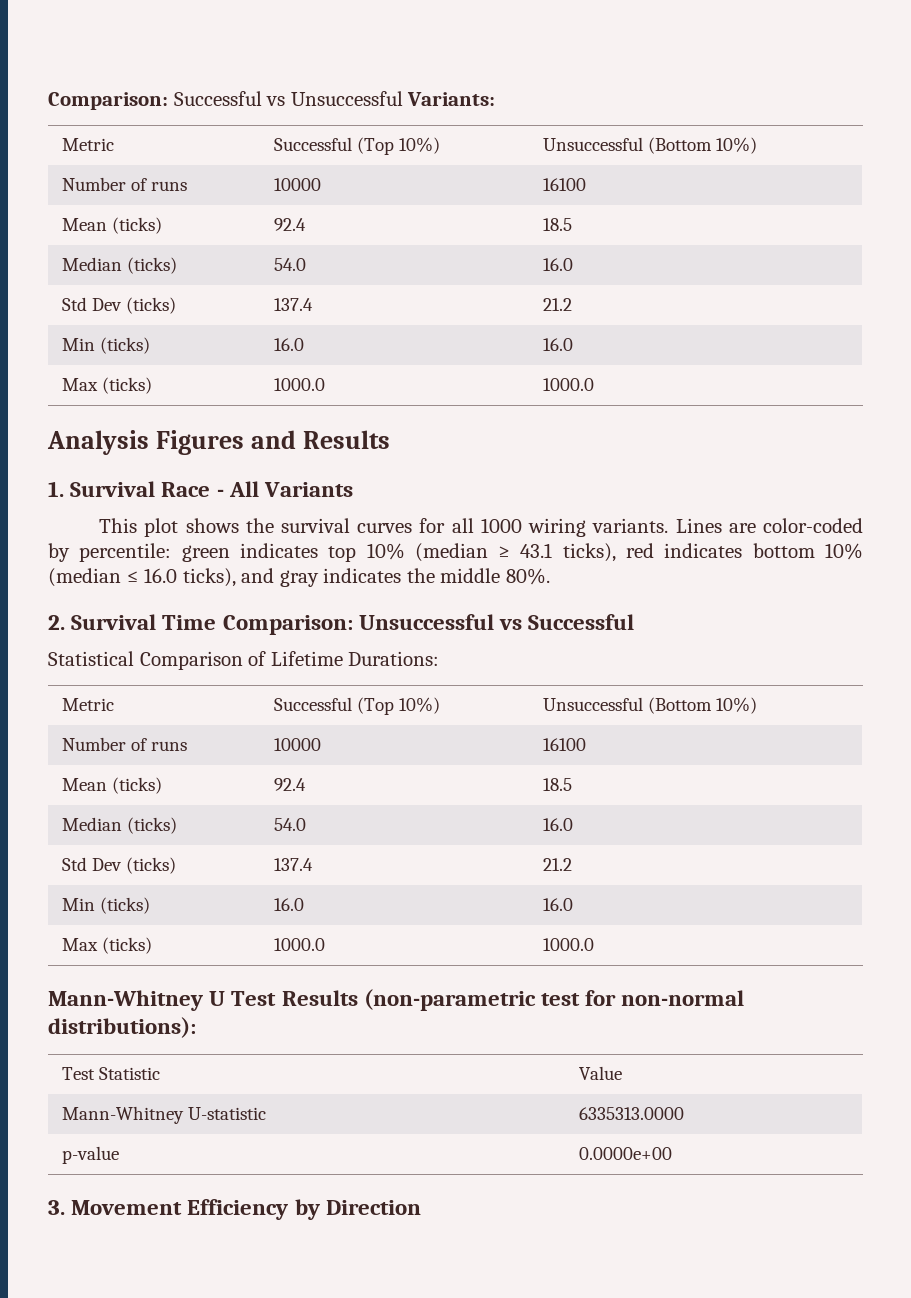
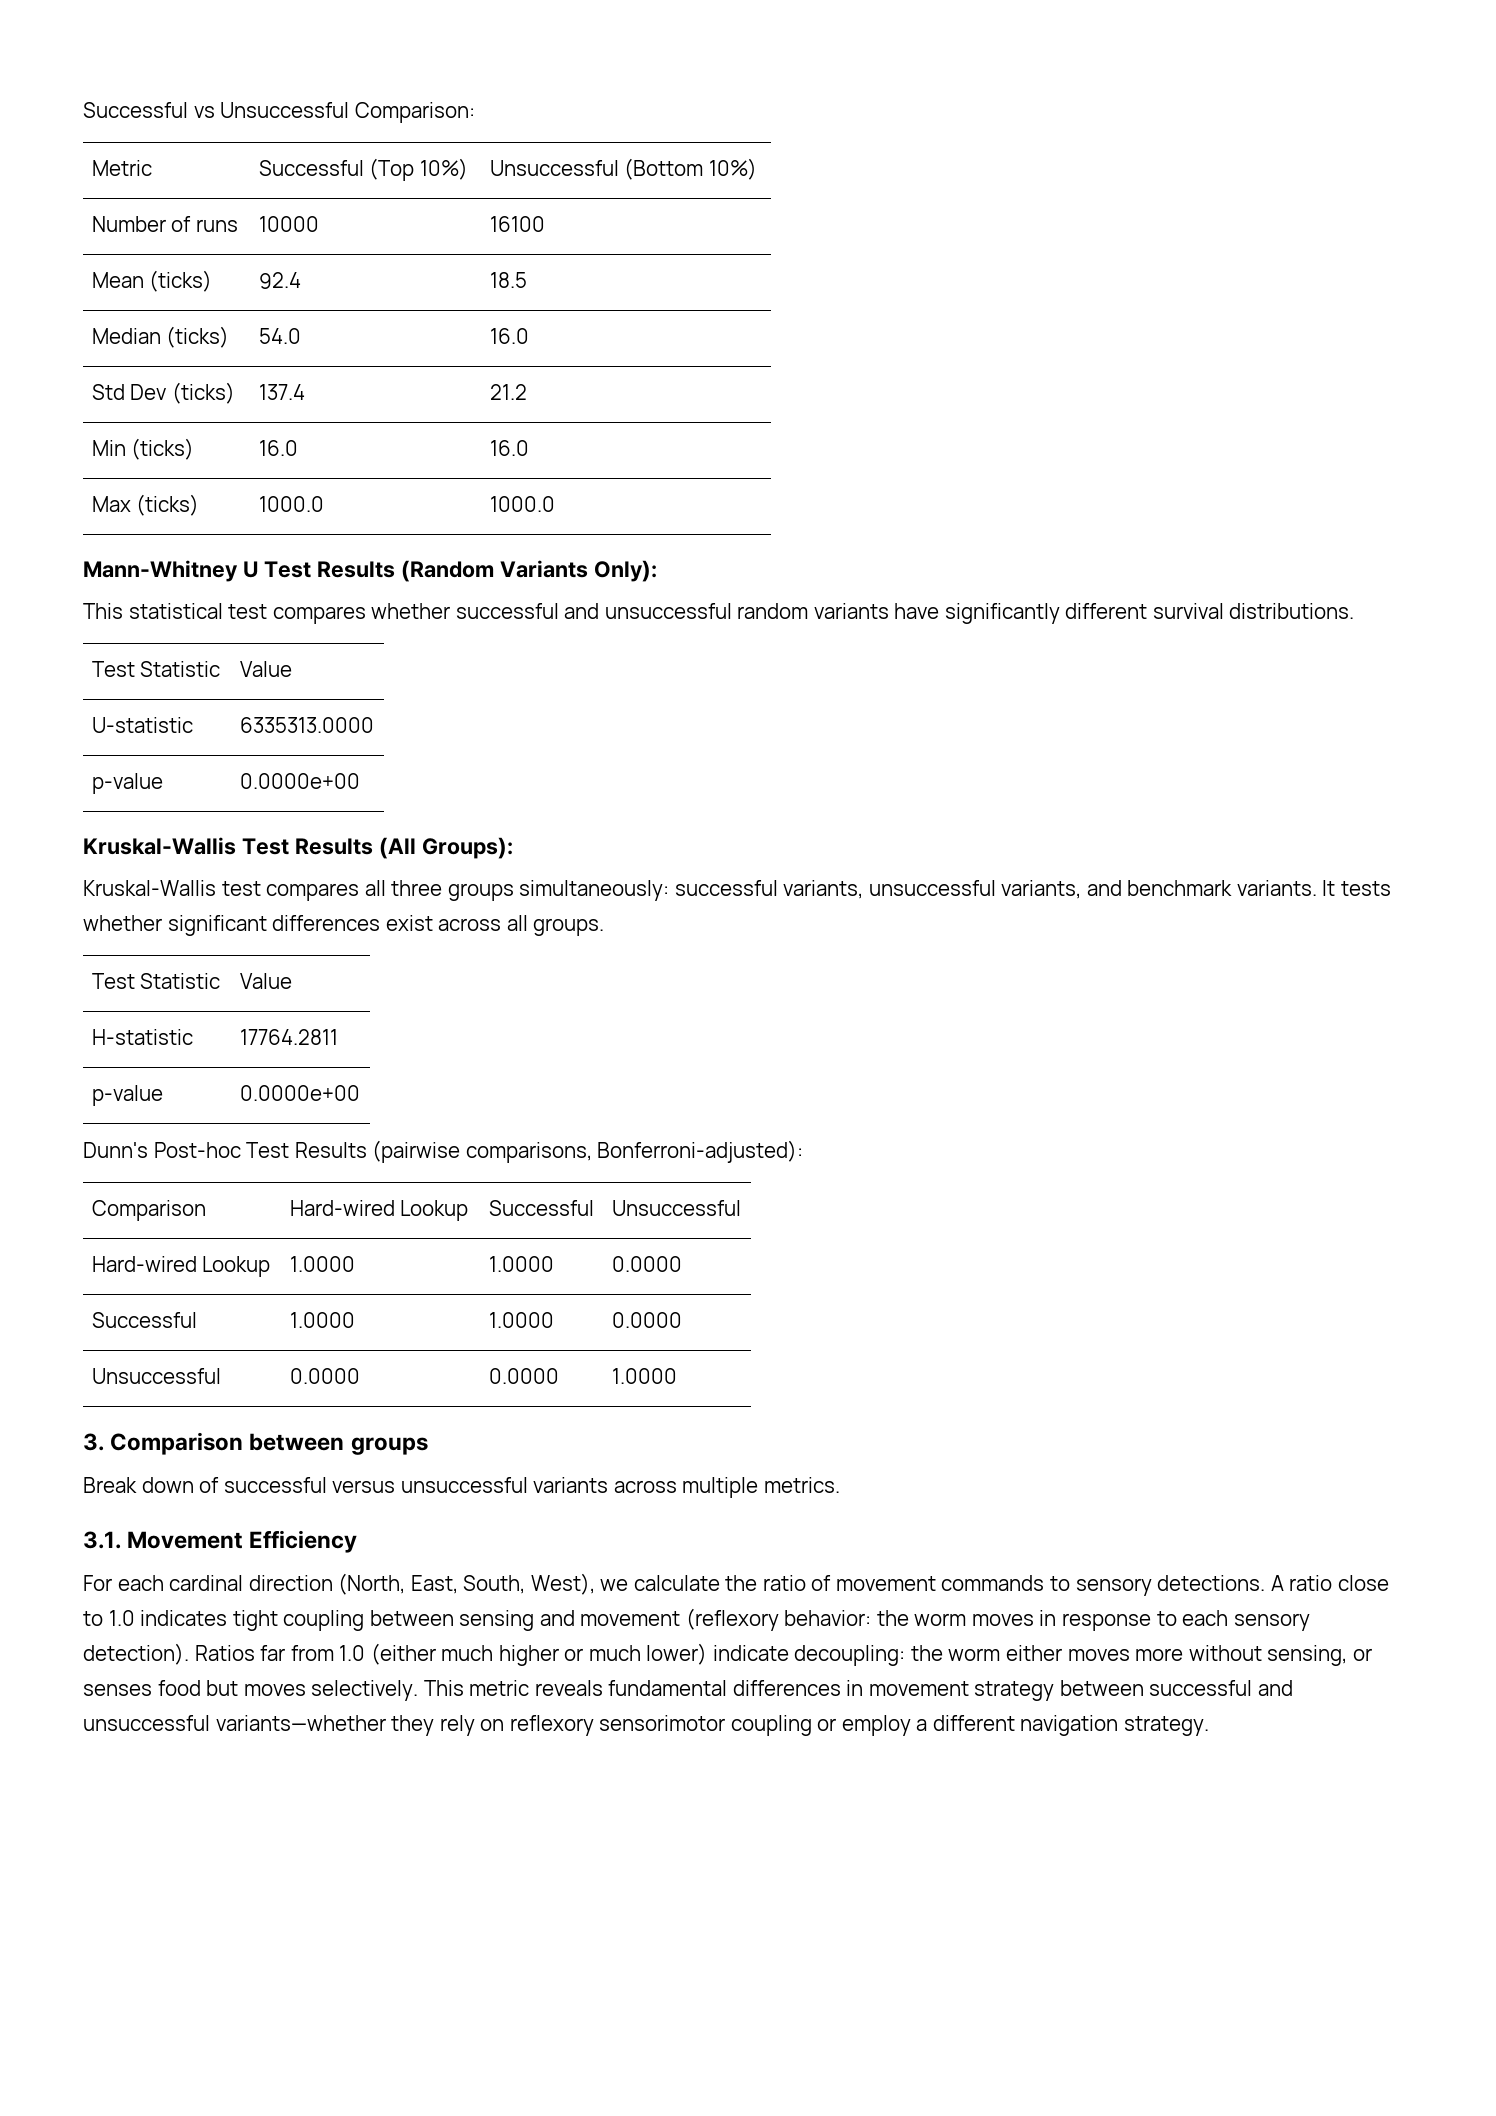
[48,92,168,110] Comparison: -> (83, 110) none
[407,92,496,106] [62,138,115,151] [274,137,441,155] [543,137,758,154] [62,177,188,191] [274,178,322,191] [543,178,587,191] [62,217,163,234] [274,218,307,231] [543,218,573,231] [62,257,178,274] [274,258,307,271] [543,258,574,271] [62,297,177,314] [274,298,314,311] [543,298,573,311] [62,337,151,354] [274,338,305,351] [543,338,574,351] [62,377,153,394] [274,378,326,391] [543,378,595,391] [47,430,390,455] [48,481,354,497] [99,518,863,537] [48,543,863,562] [48,568,550,587] [48,614,635,635] [48,651,440,670] Variants: // Metric | Successful (Top 10%) | Unsuccessful (Bottom 10%) // Number of runs | 10000 | 16100 // Mean (ticks) | 92.4 | 18.5 // Median (ticks) | 54.0 | 16.0 // Std Dev (ticks) | 137.4 | 21.2 // Min (ticks) | 16.0 | 16.0 // Max (ticks) | 1000.0 | 1000.0 // Analysis Figures and Results // 1. Survival Race - All Variants // This plot shows the survival curves for all 1000 wiring variants. Lines are color-coded by percentile: green indicates top 10% (median ≥ 43.1 ticks), red indicates bottom 10% (median ≤ 16.0 ticks), and gray indicates the middle 80%. // 2. Survival Time Comparison: Unsuccessful vs Successful // Statistical Comparison of Lifetime Durations: -> [354,102,475,123] Comparison:
[363,989,745,1011] [48,1017,196,1038] [62,1067,161,1080] [579,1066,623,1080] [62,1106,185,1124] (non-parametric test for non-normal distributions): // Test Statistic | Value // Mann-Whitney -> [400,560,657,582] [83,603,1355,624] [91,661,221,677] [239,661,292,677] (Random Variants Only): // This statistical test compares whether successful and unsuccessful random variants have significantly different survival distributions. // Test Statistic | Value //
[48,1199,421,1220] 3. Movement Efficiency by Direction -> [83,837,513,859] [83,880,1392,901] [83,915,605,936] [91,973,221,989] [239,973,292,989] [91,1029,193,1045] [239,1029,338,1045] [91,1085,163,1106] [239,1085,360,1101] [83,1140,804,1163] [91,1200,206,1221] [289,1200,469,1221] [488,1200,594,1216] [611,1200,741,1216] [91,1256,271,1277] [289,1256,355,1272] [488,1256,554,1272] [611,1256,682,1272] [91,1312,197,1328] [289,1312,355,1328] [488,1312,554,1328] [611,1312,682,1328] [91,1368,221,1384] [289,1368,360,1384] [488,1368,559,1384] [611,1368,677,1384] [83,1432,428,1455] [83,1477,840,1498] [83,1530,358,1553] [83,1573,1389,1596] [83,1608,1310,1631] [83,1643,1372,1666] [83,1680,1294,1701] [83,1715,1209,1736] Kruskal-Wallis Test Results (All Groups): // Kruskal-Wallis test compares all three groups simultaneously: successful variants, unsuccessful variants, and benchmark variants. It tests whether significant differences exist across all groups. // Test Statistic | Value // H-statistic | 17764.2811 // p-value | 0.0000e+00 // Dunn's Post-hoc Test Results (pairwise comparisons, Bonferroni-adjusted): // Comparison | Hard-wired Lookup | Successful | Unsuccessful // Hard-wired Lookup | 1.0000 | 1.0000 | 0.0000 // Successful | 1.0000 | 1.0000 | 0.0000 // Unsuccessful | 0.0000 | 0.0000 | 1.0000 // 3. Comparison between groups // Break down of successful versus unsuccessful variants across multiple metrics. // 3.1. Movement Efficiency // For each cardinal direction (North, East, South, West), we calculate the ratio of movement commands to sensory detections. A ratio close to 1.0 indicates tight coupling between sensing and movement (reflexory behavior: the worm moves in response to each sensory detection). Ratios far from 1.0 (either much higher or much lower) indicate decoupling: the worm either moves more without sensing, or senses food but moves selectively. This metric reveals fundamental differences in movement strategy between successful and unsuccessful variants—whether they rely on reflexory sensorimotor coupling or employ a different navigation strategy.

